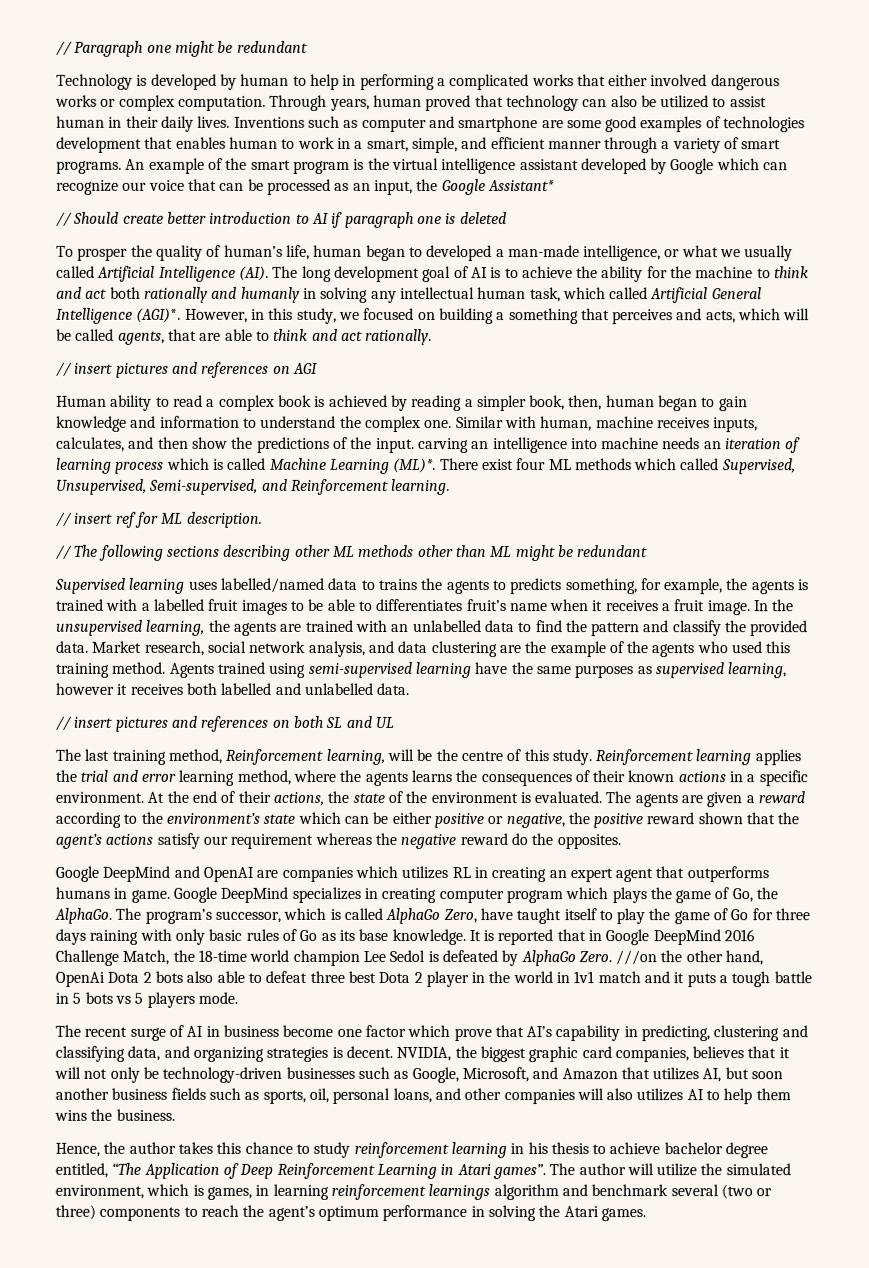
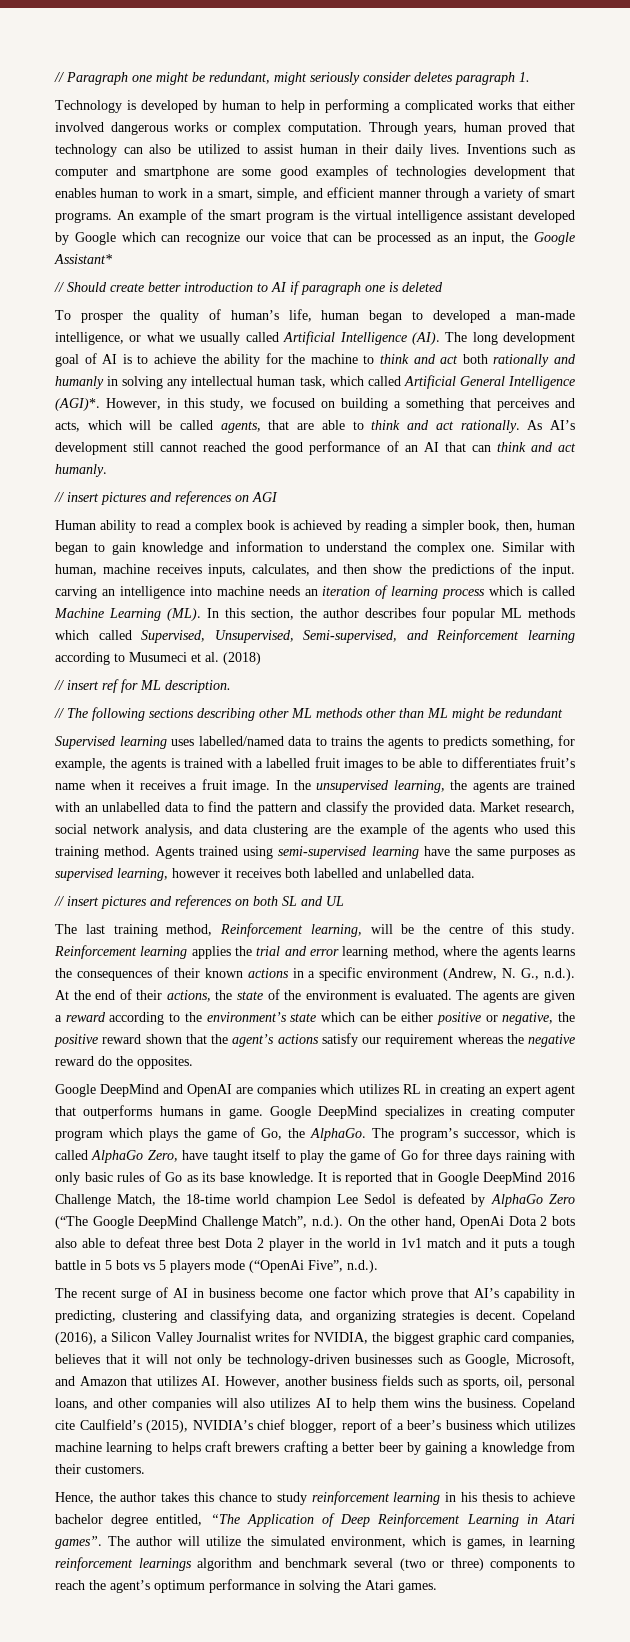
[236,40,308,53] redundant -> [209,72,530,85] redundant, might seriously consider deletes paragraph 1.
(433, 336) none -> [527,420,576,430] [55,441,576,455] [55,464,107,477] As AI’s development still cannot reached the good performance of an AI that can think and act humanly.
[393,457,547,474] (ML)*. There exist four -> [167,607,495,621] (ML). In this section, the author describes four popular
[391,478,451,496] learning. -> [528,630,575,643] [55,652,261,665] learning according to Musumeci et al. (2018)
[55,791,144,803] environment. -> [367,968,575,981] environment (Andrew, N. G., n.d.).
[578,950,658,966] Zero. ///on -> [548,1194,575,1204] [55,1216,365,1229] Zero (“The Google DeepMind Challenge Match”, n.d.). On
[197,991,238,1004] mode. -> [214,1260,378,1273] mode (“OpenAi Five”, n.d.).
(393, 1051) none -> [522,1310,575,1323] [55,1331,310,1345] Copeland (2016), a Silicon Valley Journalist writes for
[702,1067,784,1083] AI, but soon -> [201,1376,281,1388] AI. However,
(175, 1114) none -> [522,1398,575,1411] [55,1419,575,1433] [55,1441,575,1455] [55,1464,145,1474] Copeland cite Caulfield’s (2015), NVIDIA’s chief blogger, report of a beer’s business which utilizes machine learning to helps craft brewers crafting a better beer by gaining a knowledge from their customers.

